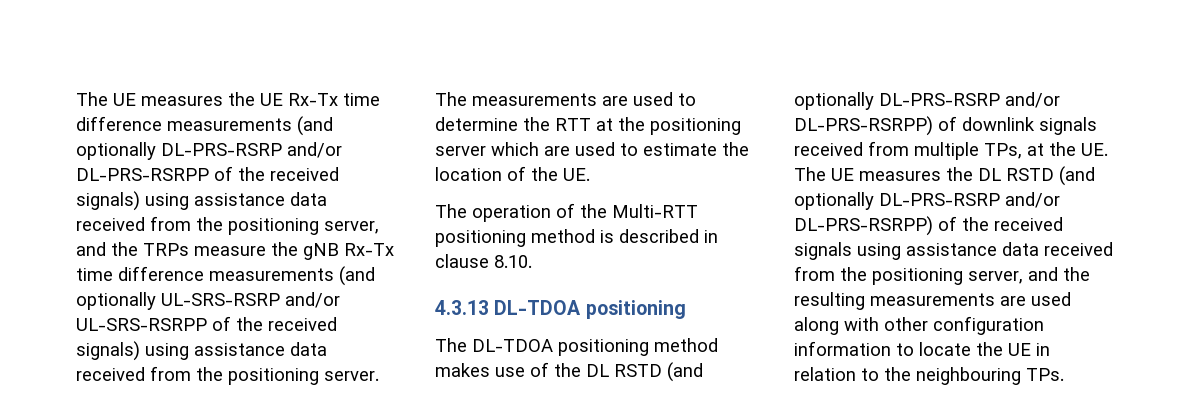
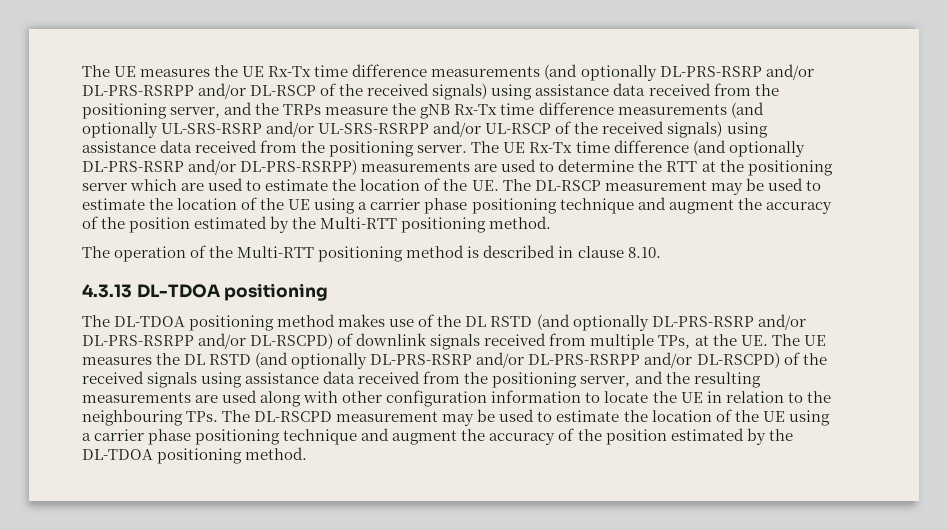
(209, 174) none -> [198,83,317,99] and/or DL-RSCP
(207, 324) none -> [433,121,552,137] and/or UL-RSCP
(467, 99) none -> [503,140,805,157] [82,159,358,175] UE Rx-Tx time difference (and optionally DL-PRS-RSRP and/or DL-PRS-RSRPP)
(590, 174) none -> [502,178,821,195] [82,197,832,214] [82,216,552,233] The DL-RSCP measurement may be used to estimate the location of the UE using a carrier phase positioning technique and augment the accuracy of the position estimated by the Multi-RTT positioning method.
[794,116,933,136] DL-PRS-RSRPP) -> [82,333,334,349] DL-PRS-RSRPP and/or DL-RSCPD)
[794,216,933,236] DL-PRS-RSRPP) -> [528,352,780,368] DL-PRS-RSRPP and/or DL-RSCPD)
(1064, 374) none -> [222,409,830,426] [82,428,793,445] [82,447,308,464] The DL-RSCPD measurement may be used to estimate the location of the UE using a carrier phase positioning technique and augment the accuracy of the position estimated by the DL-TDOA positioning method.

